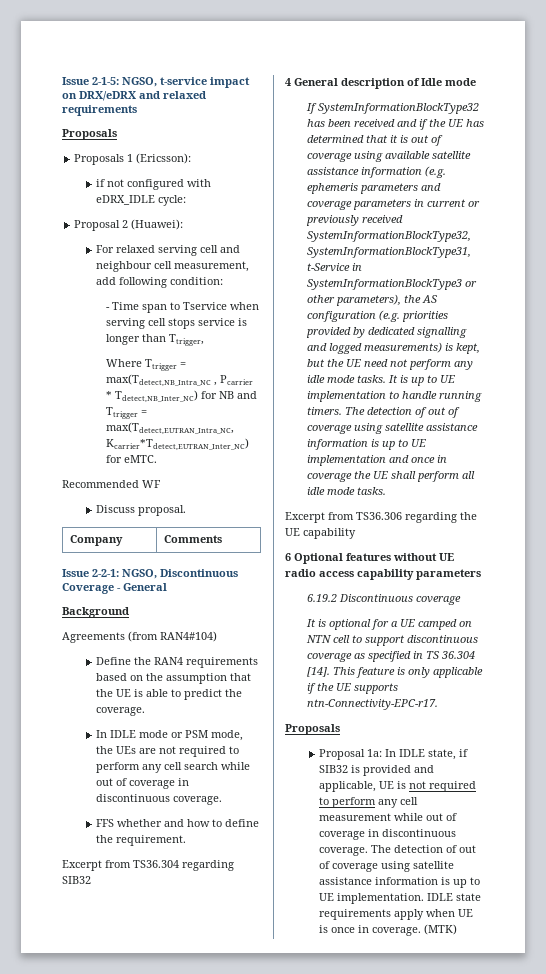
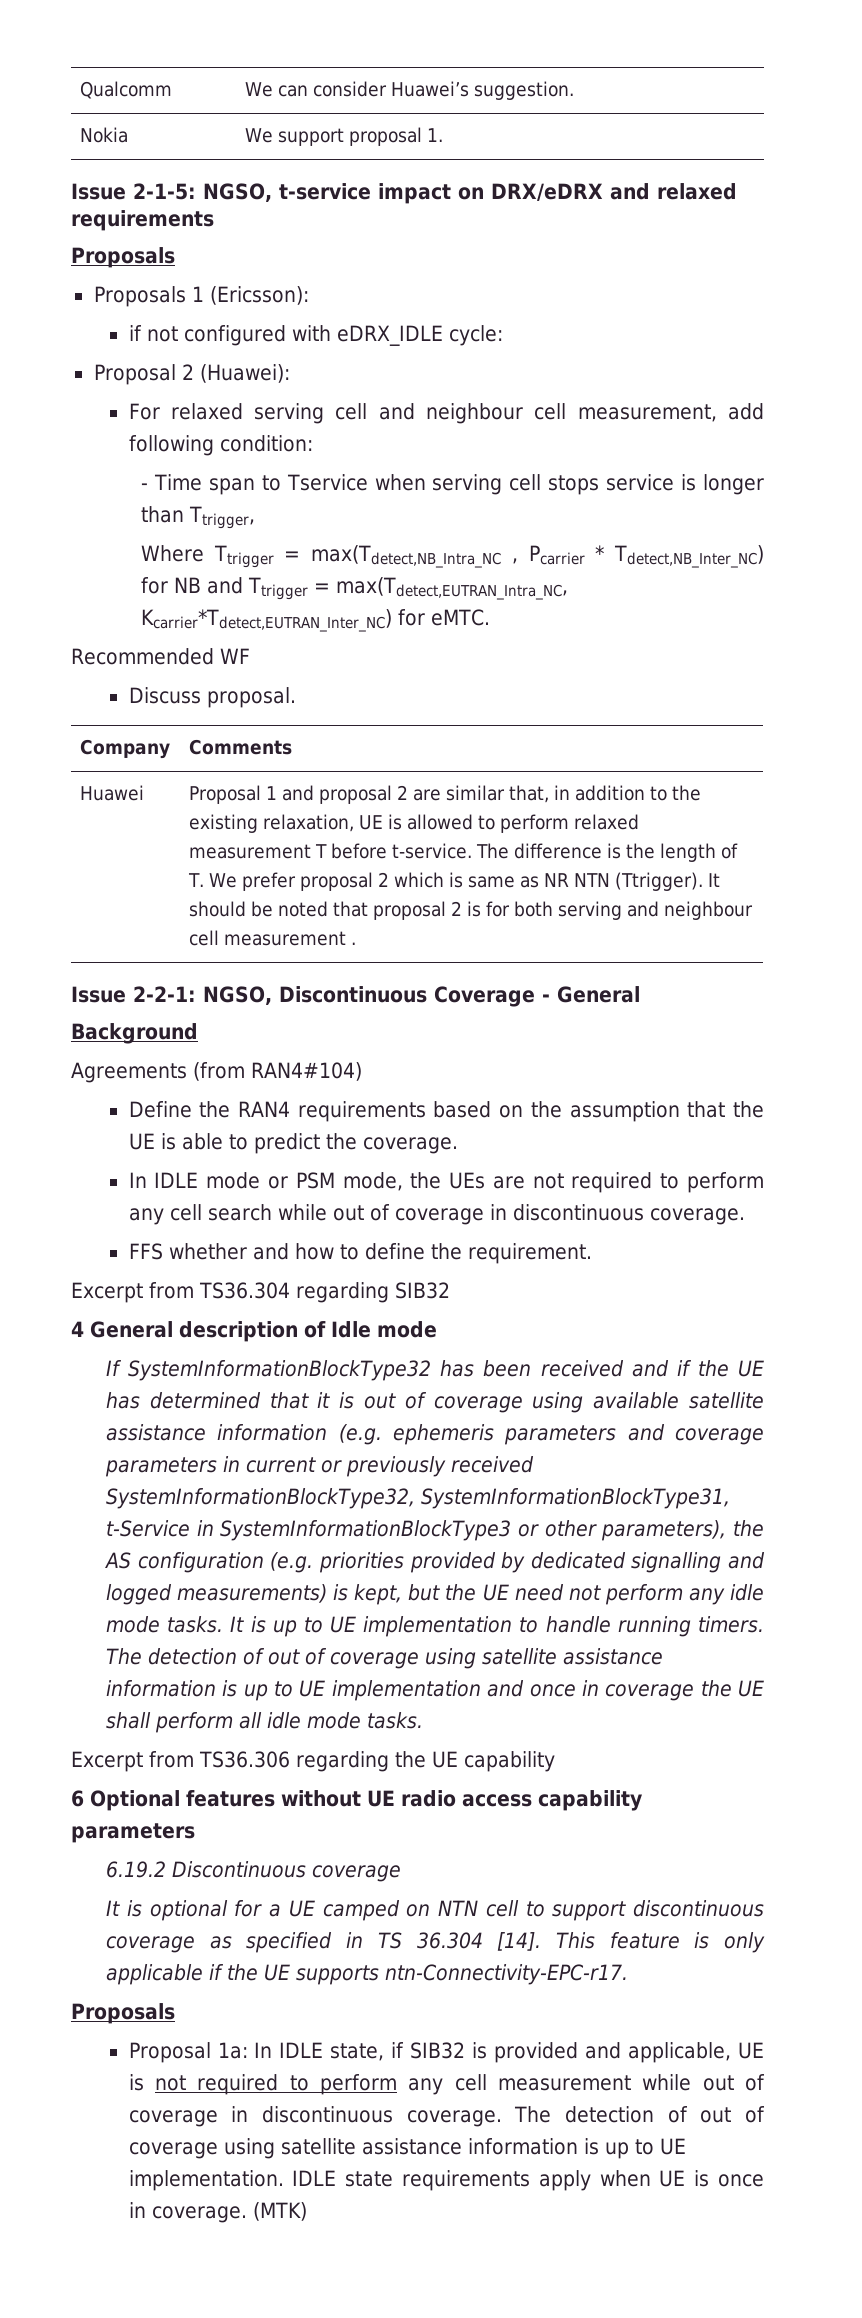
(62, 81) none -> [80,81,173,99] [245,81,575,100] [80,127,129,143] [245,127,444,146] Qualcomm | We can consider Huawei’s suggestion. // Nokia | We support proposal 1. //
(222, 539) none -> [80,785,145,801] [189,785,702,804] [189,814,640,833] [189,843,739,862] [188,872,721,891] [189,901,754,920] [189,930,357,946] // Huawei | Proposal 1 and proposal 2 are similar that, in addition to the existing relaxation, UE is allowed to perform relaxed measurement T before t-service. The difference is the length of T. We prefer proposal 2 which is same as NR NTN (Ttrigger). It should be noted that proposal 2 is for both serving and neighbour cell measurement .

